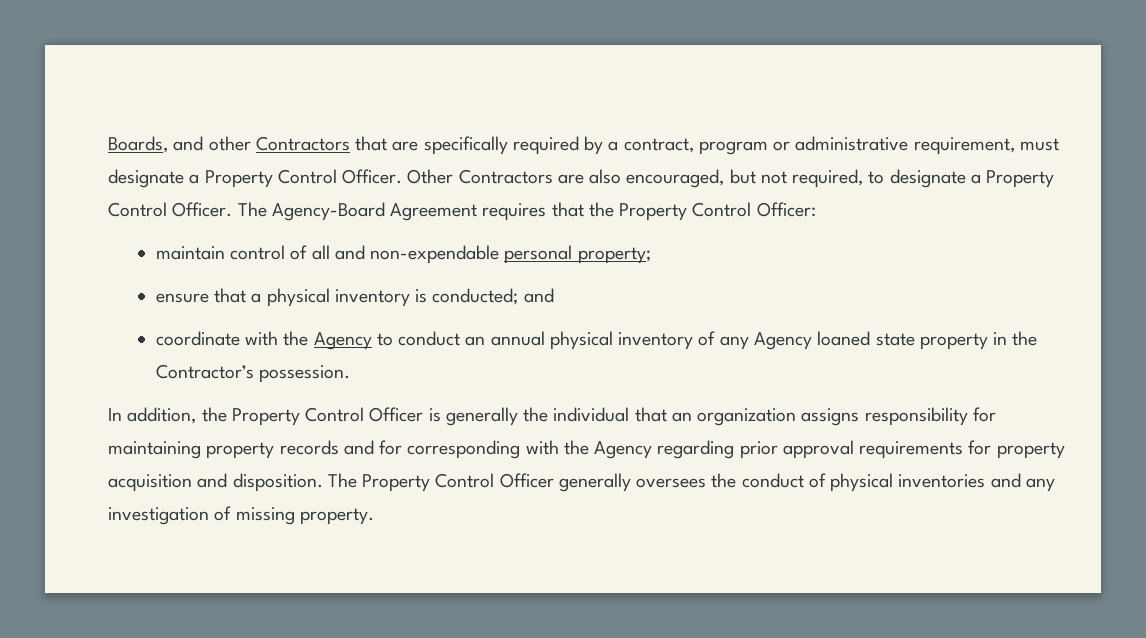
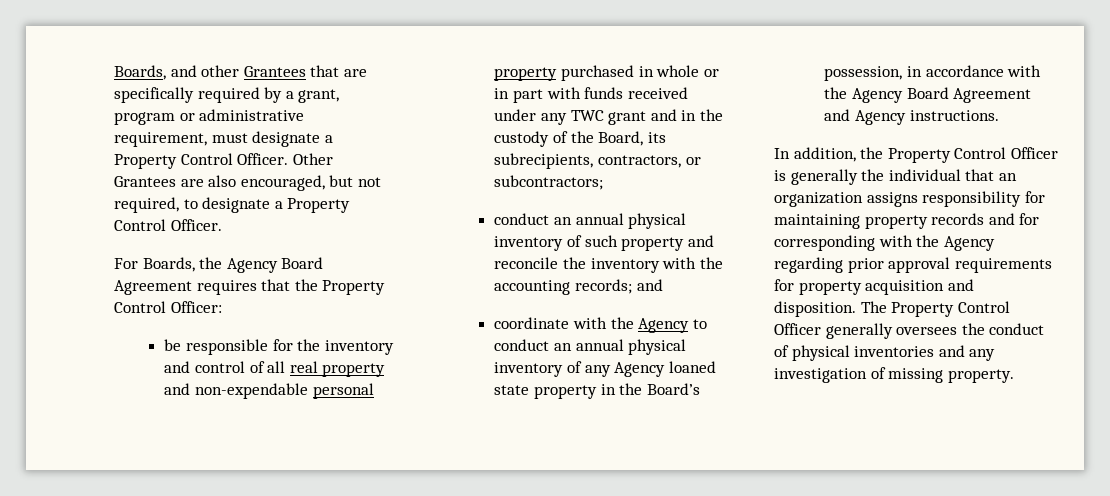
[255,136,350,151] Contractors -> [243,66,306,77] Grantees
[623,138,694,153] contract, -> [298,89,340,103] grant,
[458,169,553,184] Contractors -> [114,176,176,187] Grantees
[237,202,385,221] The Agency-Board -> [114,257,324,273] // For Boards, the Agency Board
[155,246,225,260] maintain -> [164,339,394,355] [164,361,191,373] be responsible for the inventory and
(330, 252) none -> [289,361,386,377] real property
[577,247,651,264] [155,288,519,307] property; // ensure that a physical inventory is conducted; -> [494,65,719,81] [494,87,688,103] [494,109,723,125] [494,131,666,147] [494,153,701,169] [494,175,604,190] [494,213,687,229] [494,235,714,251] [494,257,723,273] [494,279,633,295] property purchased in whole or in part with funds received under any TWC grant and in the custody of the Board, its subrecipients, contractors, or subcontractors; // conduct an annual physical inventory of such property and reconcile the inventory with the accounting records;
[155,364,351,383] Contractor’s possession. -> [646,383,700,395] [824,65,1042,81] [824,87,1032,103] [824,109,999,125] Board’s possession, in accordance with the Agency Board Agreement and Agency instructions.

